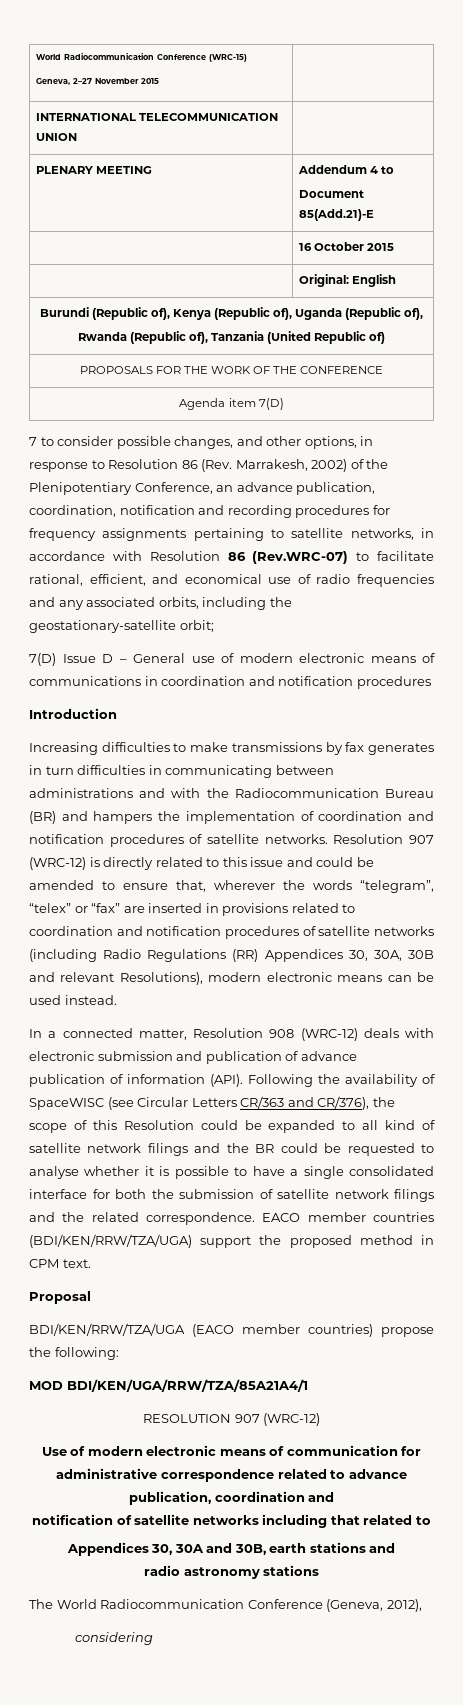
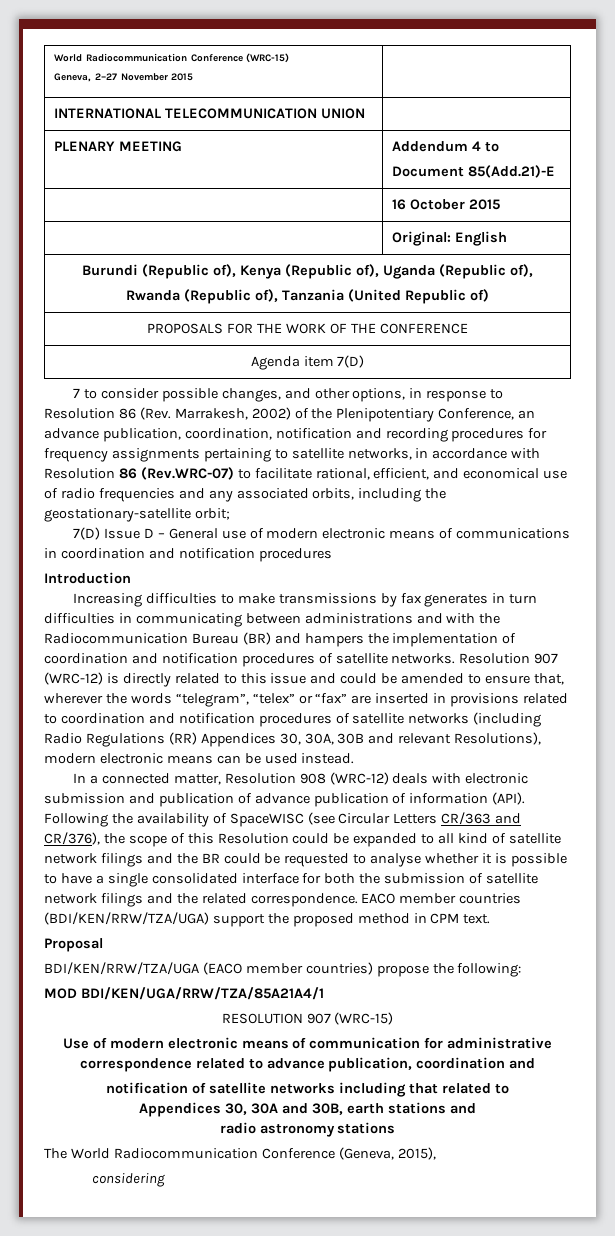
[263,1413,321,1426] (WRC-12) -> [334,1012,394,1025] (WRC-15)
[386,1599,422,1612] 2012), -> [397,1147,436,1160] 2015),

